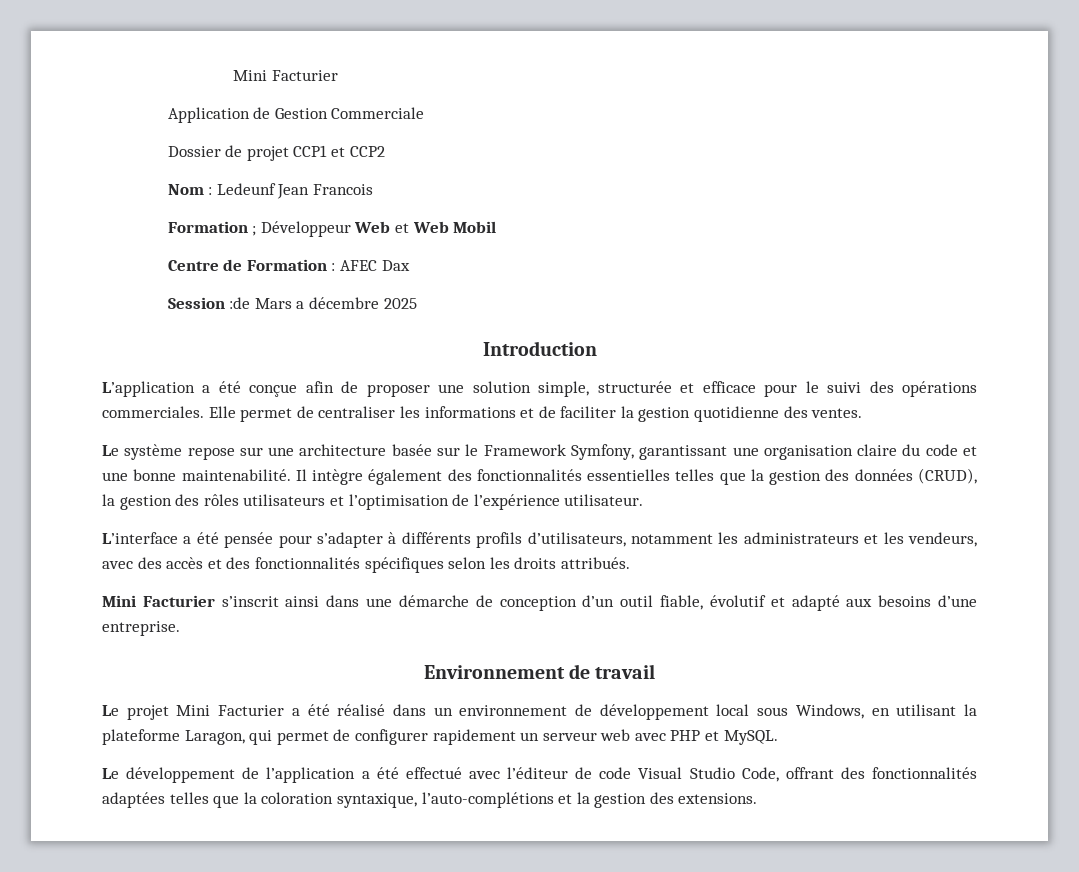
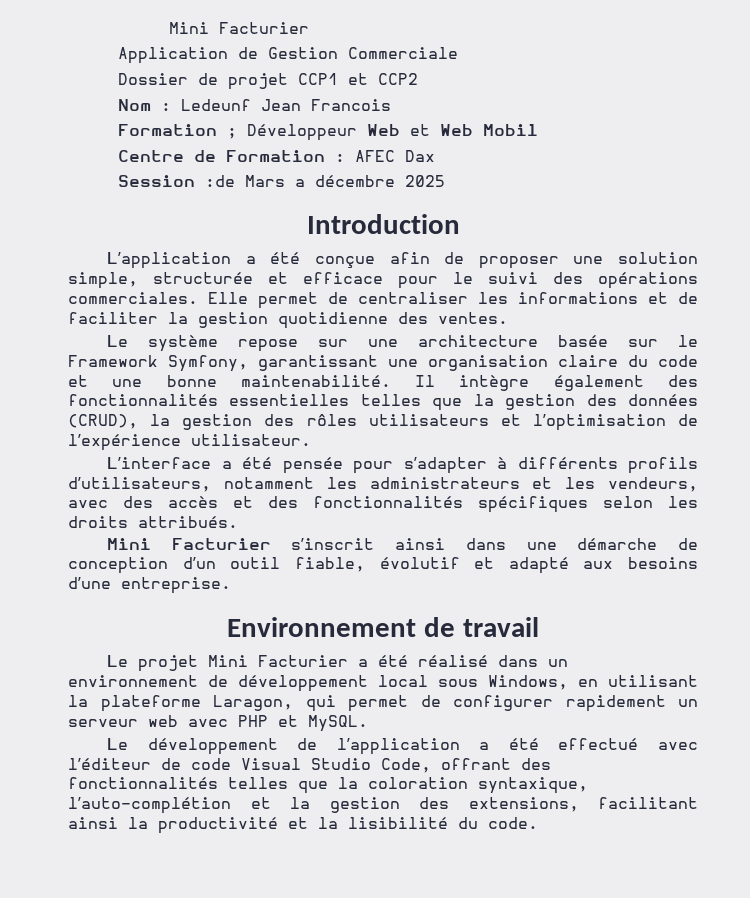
[102,792,165,808] adaptées -> (218, 783) none
[421,792,554,808] l’auto-complétions -> [68,797,231,814] l’auto-complétion
[678,793,758,804] extensions. -> [468,797,698,812] [68,817,538,834] extensions, facilitant ainsi la productivité et la lisibilité du code.

